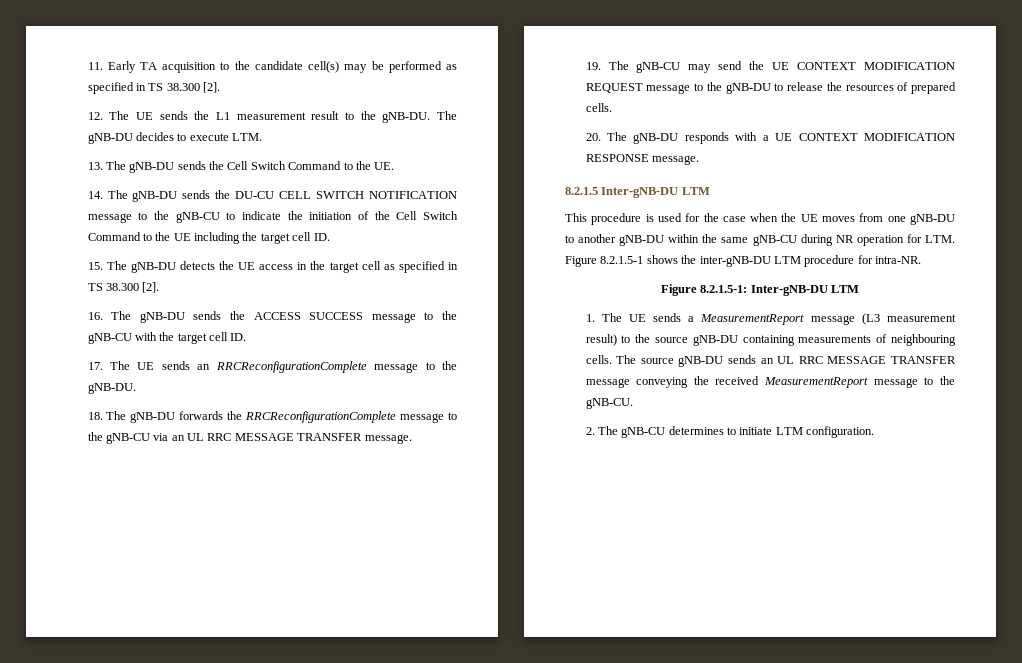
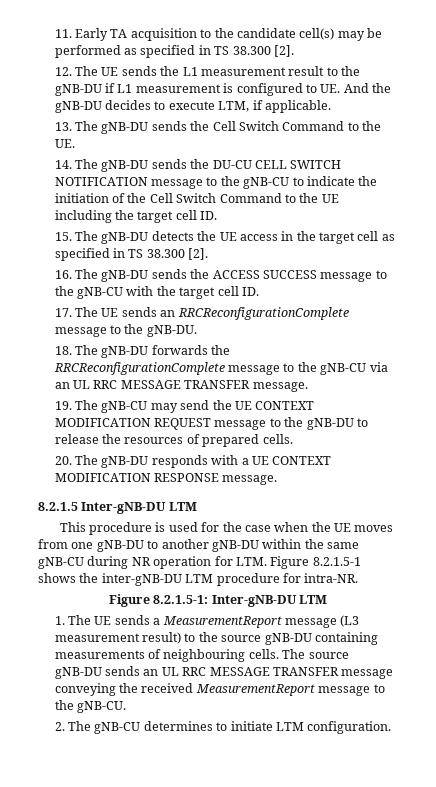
[382,111,457,123] gNB-DU. The -> [54,83,392,96] gNB-DU if L1 measurement is configured to UE. And the
[232,133,263,141] LTM. -> [218,100,331,113] LTM, if applicable.

